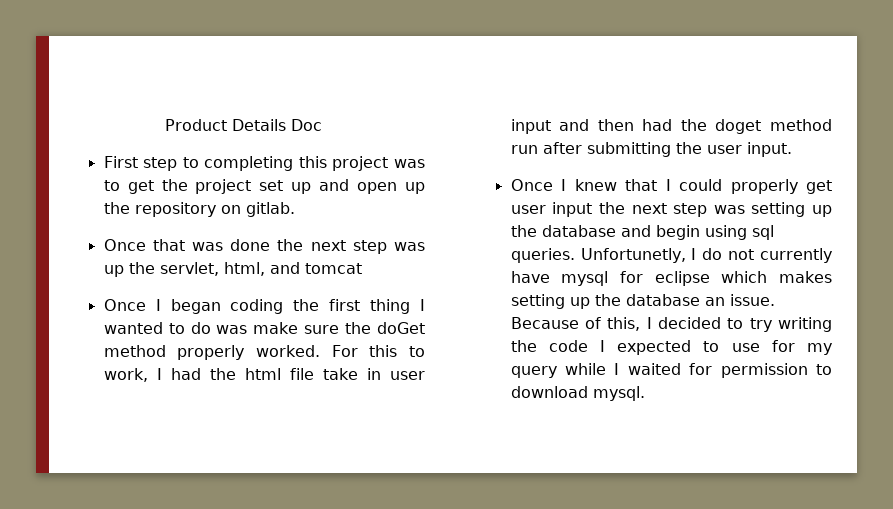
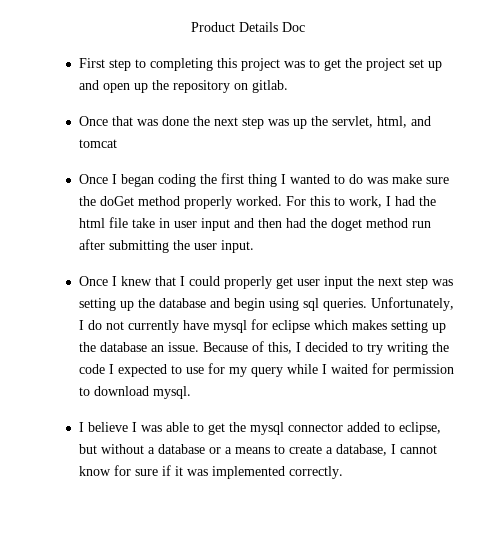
[580,248,686,263] Unfortunetly, -> [370,297,454,311] Unfortunately,
(645, 393) none -> [78,422,441,435] [78,444,437,456] [78,465,343,479] // I believe I was able to get the mysql connector added to eclipse, but without a database or a means to create a database, I cannot know for sure if it was implemented correctly.

